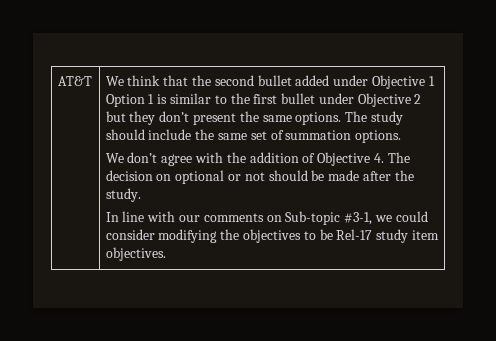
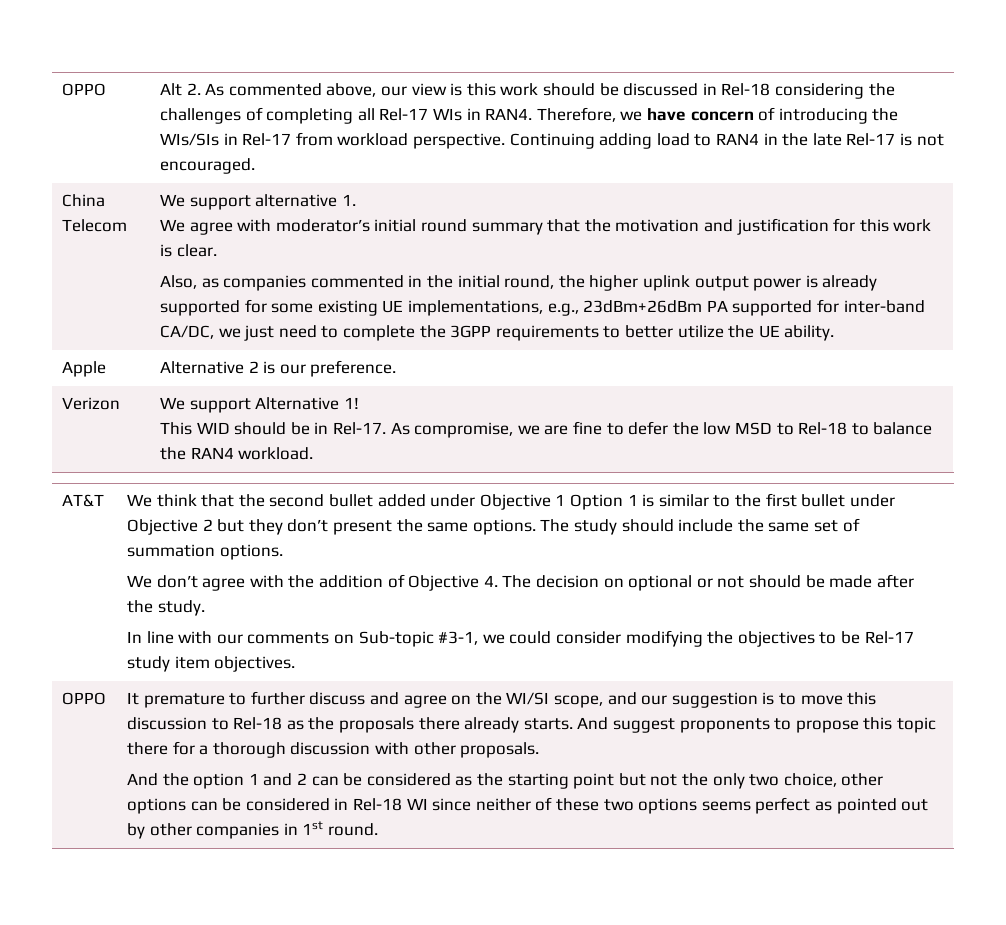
(57, 81) none -> [62,83,107,96] [160,83,895,99] [160,107,899,124] [160,132,944,149] [160,158,256,174] [62,194,106,207] [62,219,128,232] [160,194,356,210] [160,218,932,235] [160,244,217,257] [160,275,878,291] [160,299,925,316] [160,325,835,341] [62,361,107,377] [160,360,397,377] [62,397,121,410] [160,397,359,413] [160,421,933,438] [160,447,314,460] OPPO | Alt 2. As commented above, our view is this work should be discussed in Rel-18 considering the challenges of completing all Rel-17 WIs in RAN4. Therefore, we have concern of introducing the WIs/SIs in Rel-17 from workload perspective. Continuing adding load to RAN4 in the late Rel-17 is not encouraged. // China Telecom | We support alternative 1. // We agree with moderator’s initial round summary that the motivation and justification for this work is clear. // Also, as companies commented in the initial round, the higher uplink output power is already supported for some existing UE implementations, e.g., 23dBm+26dBm PA supported for inter-band CA/DC, we just need to complete the 3GPP requirements to better utilize the UE ability. // Apple | Alternative 2 is our preference. // Verizon | We support Alternative 1! // This WID should be in Rel-17. As compromise, we are fine to defer the low MSD to Rel-18 to balance the RAN4 workload. //
(166, 254) none -> [62,692,107,705] [127,691,877,708] [127,717,936,733] [127,741,540,758] [127,773,884,789] [127,797,929,814] [127,821,379,839] // OPPO | It premature to further discuss and agree on the WI/SI scope, and our suggestion is to move this discussion to Rel-18 as the proposals there already starts. And suggest proponents to propose this topic there for a thorough discussion with other proposals. // And the option 1 and 2 can be considered as the starting point but not the only two choice, other options can be considered in Rel-18 WI since neither of these two options seems perfect as pointed out by other companies in 1st round.

